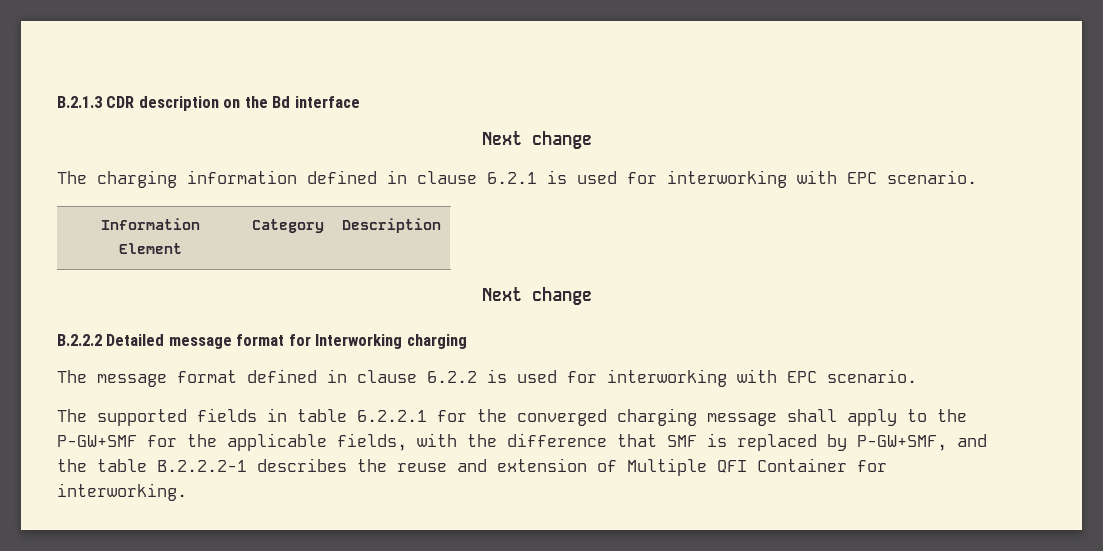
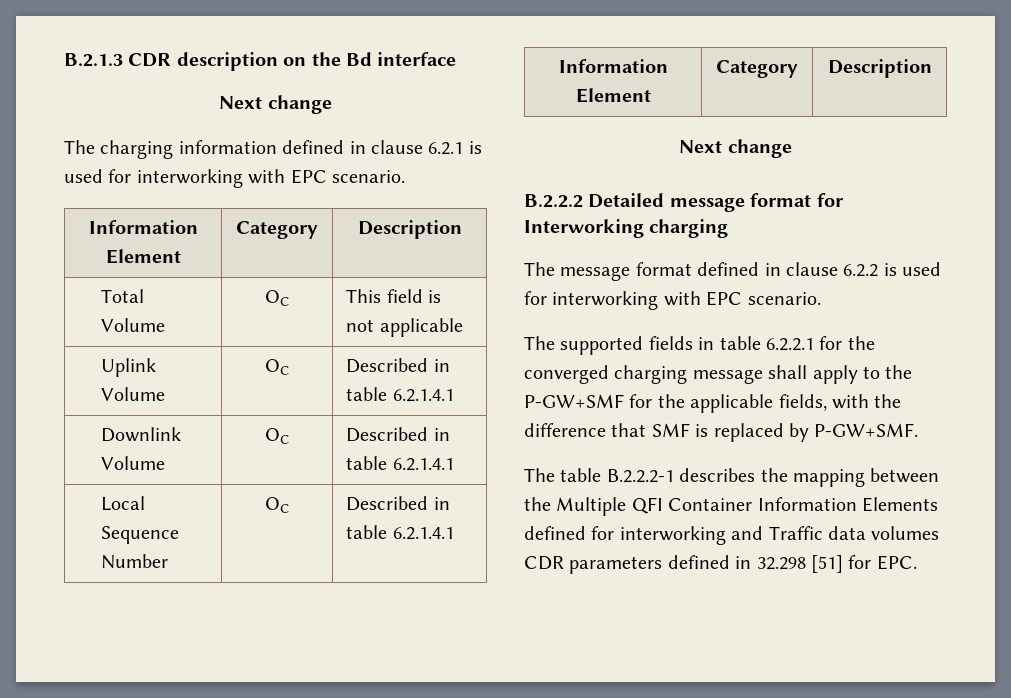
(441, 225) none -> [100,289,144,303] [100,318,165,332] [265,290,289,306] [346,289,441,303] [346,318,463,337] [100,358,156,377] [100,387,165,401] [265,359,289,375] [346,358,450,373] [346,387,454,402] [100,427,181,442] [100,456,165,470] [265,428,289,444] [346,427,450,442] [346,456,454,471] [100,496,145,511] [100,526,179,544] [100,554,168,569] [265,497,289,513] [346,496,450,511] [346,525,454,540] [558,59,668,73] [575,88,651,103] [716,60,798,78] [827,59,932,78] // Total Volume | OC | This field is not applicable // Uplink Volume | OC | Described in table 6.2.1.4.1 // Downlink Volume | OC | Described in table 6.2.1.4.1 // Local Sequence Number | OC | Described in table 6.2.1.4.1 // Information Element | Category | Description
[857,434,987,451] [57,459,87,472] P-GW+SMF, and the -> [814,423,919,437] [524,468,555,482] P-GW+SMF. // The
[397,458,887,476] [57,483,187,501] reuse and extension of Multiple QFI Container for interworking. -> [793,468,940,487] [524,497,938,516] [524,526,940,545] [524,555,917,574] mapping between the Multiple QFI Container Information Elements defined for interworking and Traffic data volumes CDR parameters defined in 32.298 [51] for EPC.

